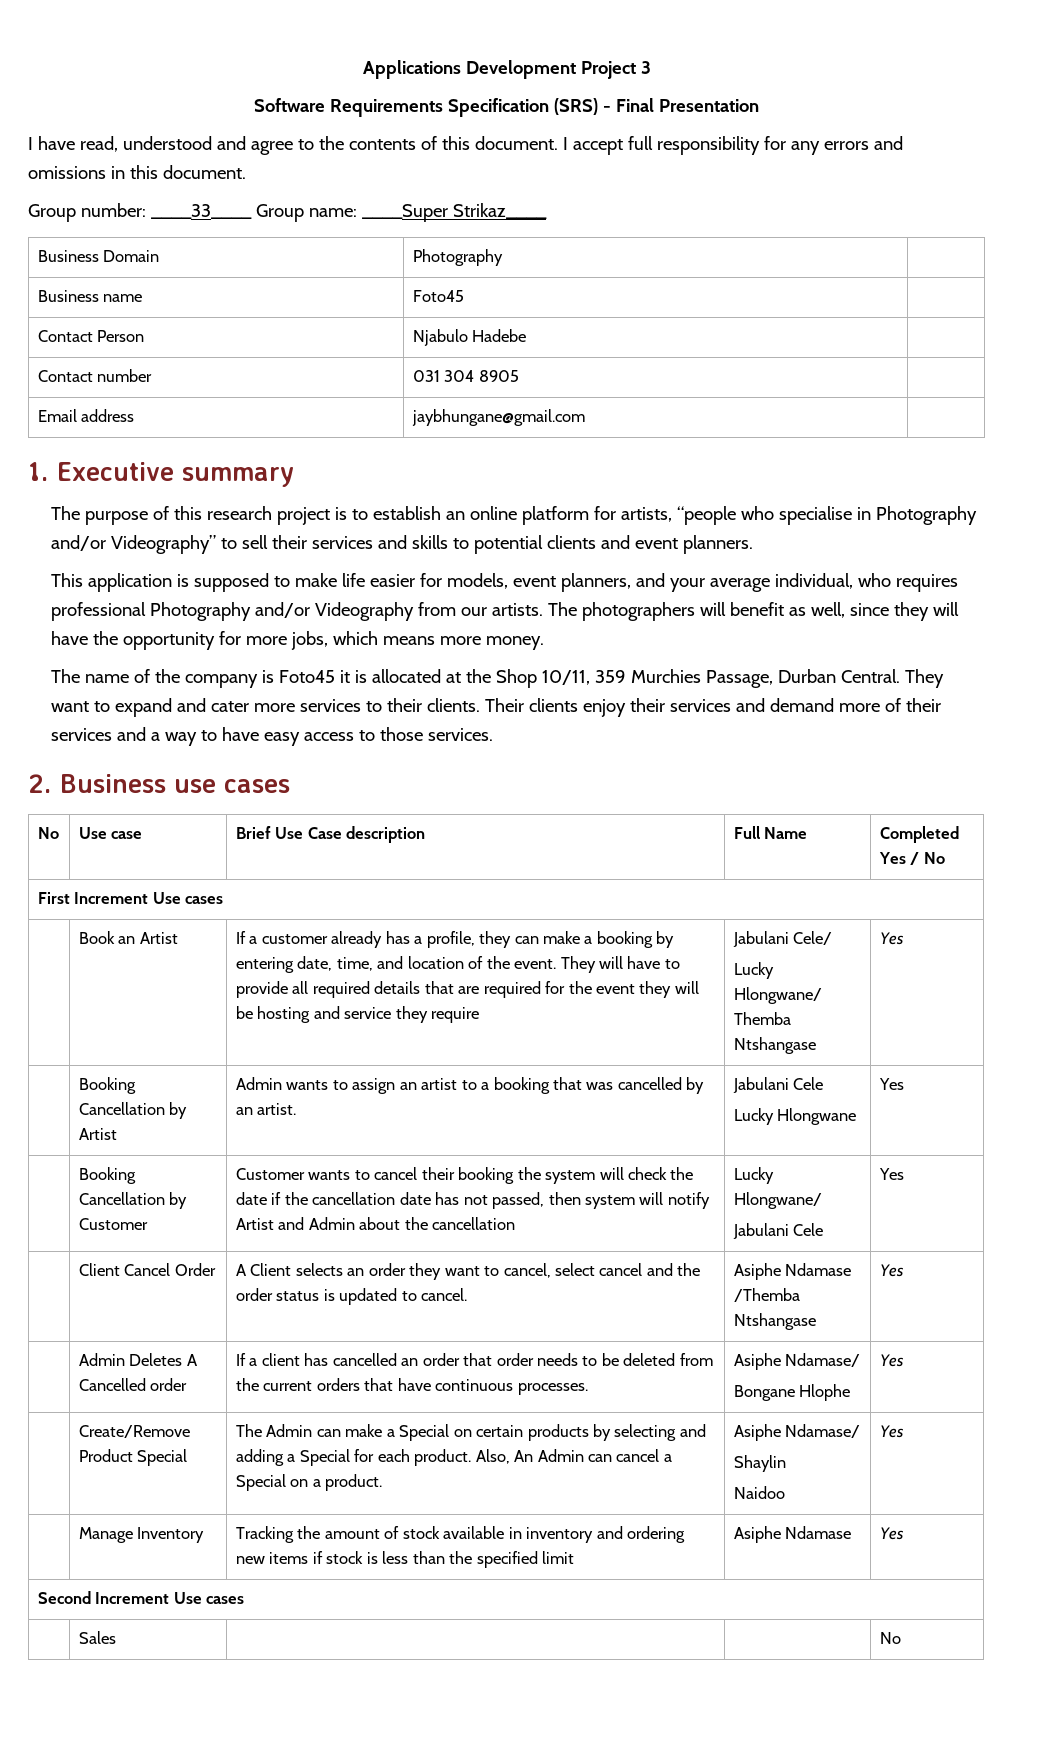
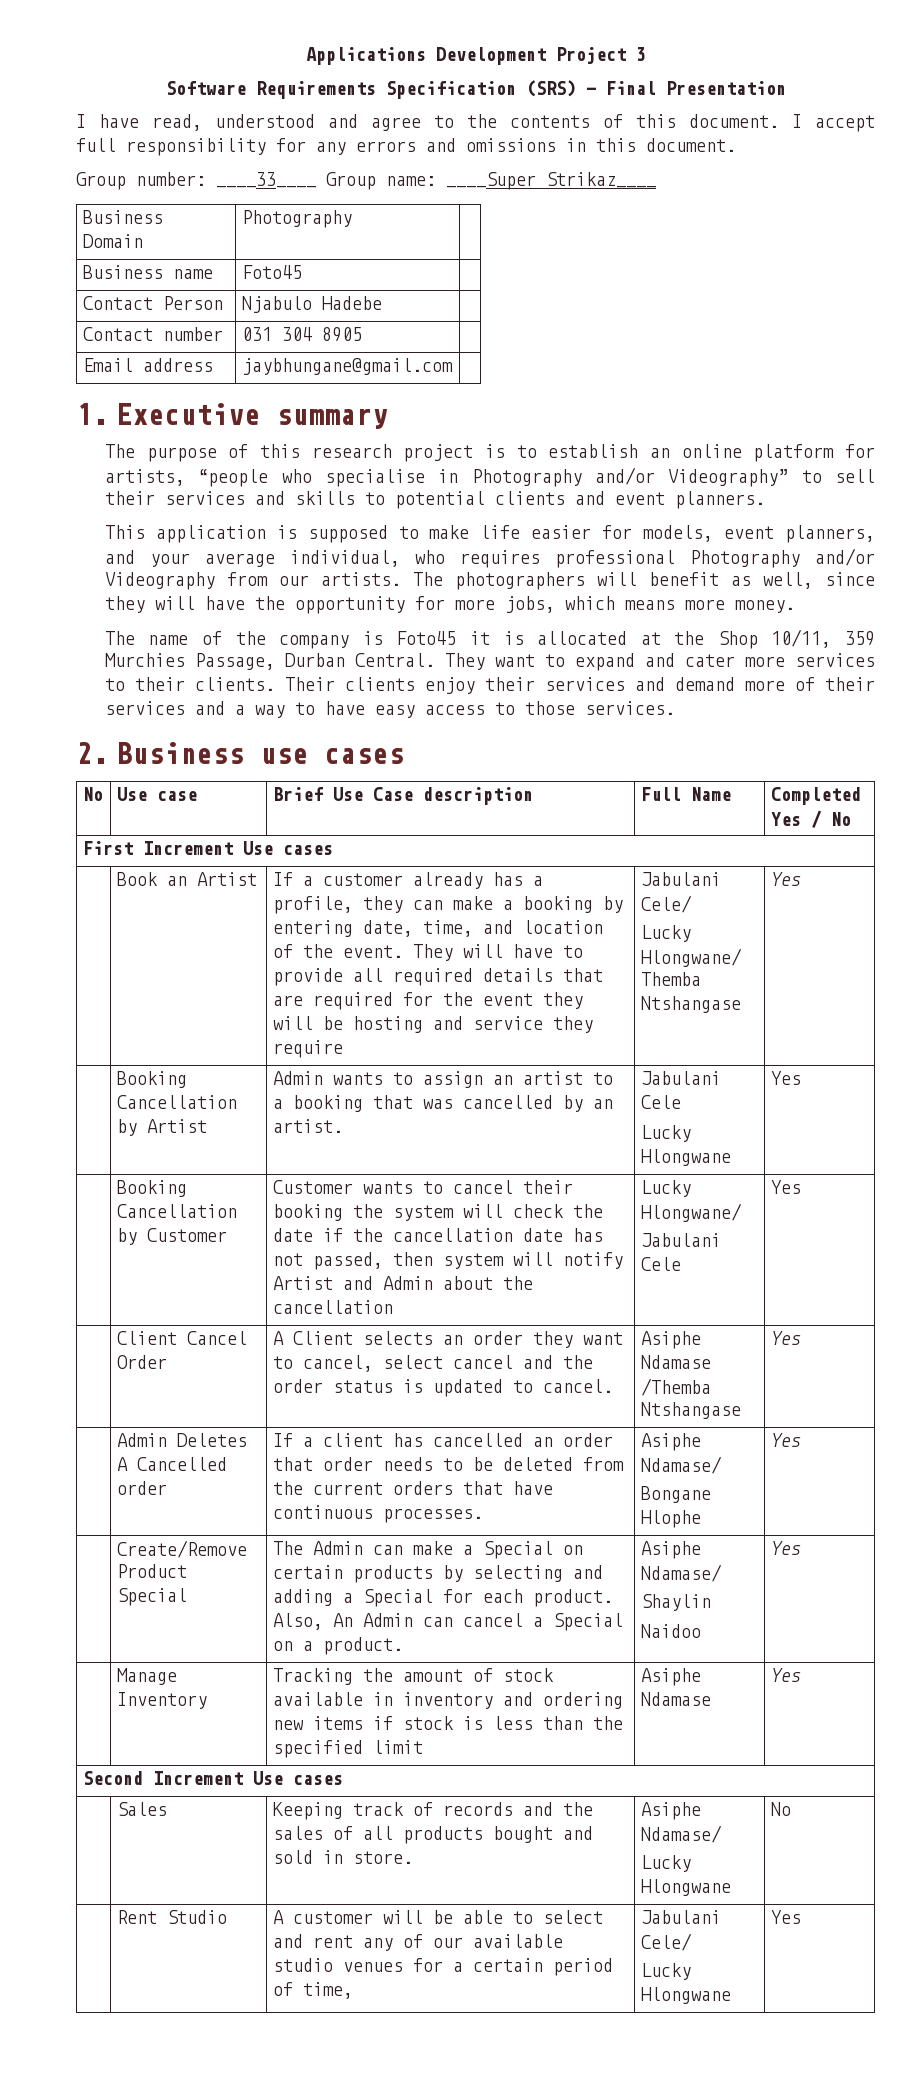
[879,1632,901,1644] | | No -> [272,1802,593,1820] [272,1826,593,1844] [272,1850,413,1864] [640,1802,701,1820] [640,1825,722,1843] [640,1855,691,1872] [640,1879,731,1896] [770,1802,791,1816] [116,1910,227,1924] [272,1910,603,1924] [272,1934,563,1951] [272,1958,613,1976] [272,1982,353,1999] [640,1910,721,1924] [640,1933,692,1951] [640,1963,691,1980] [640,1987,731,2004] [770,1910,801,1924] Keeping track of records and the sales of all products bought and sold in store. | Asiphe Ndamase/ // Lucky Hlongwane | No // | Rent Studio | A customer will be able to select and rent any of our available studio venues for a certain period of time, | Jabulani Cele/ // Lucky Hlongwane | Yes

